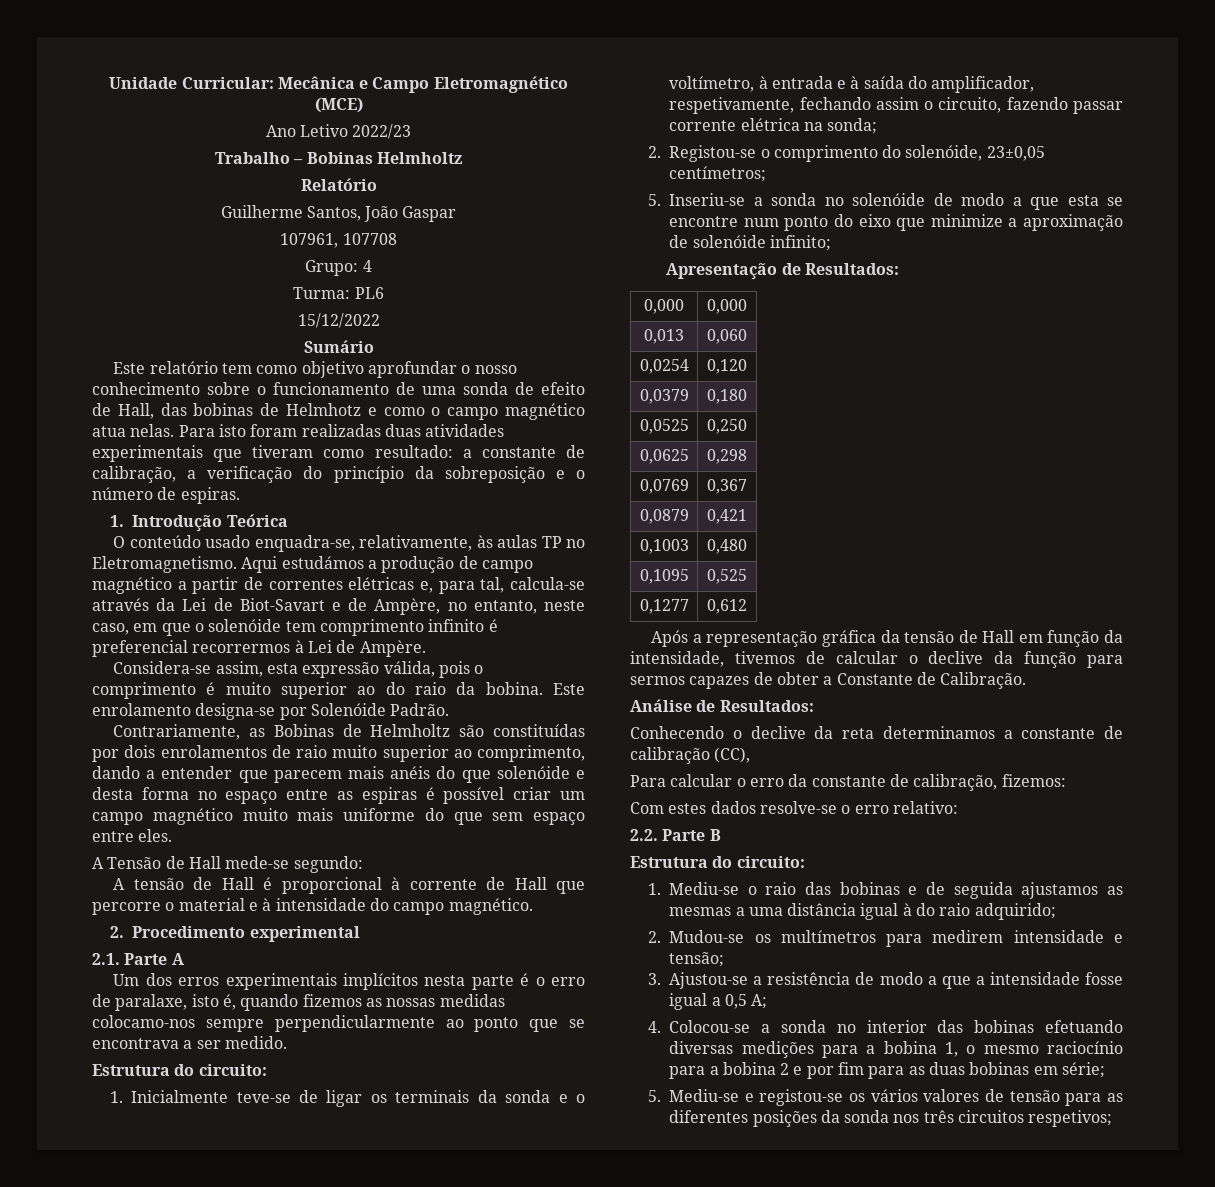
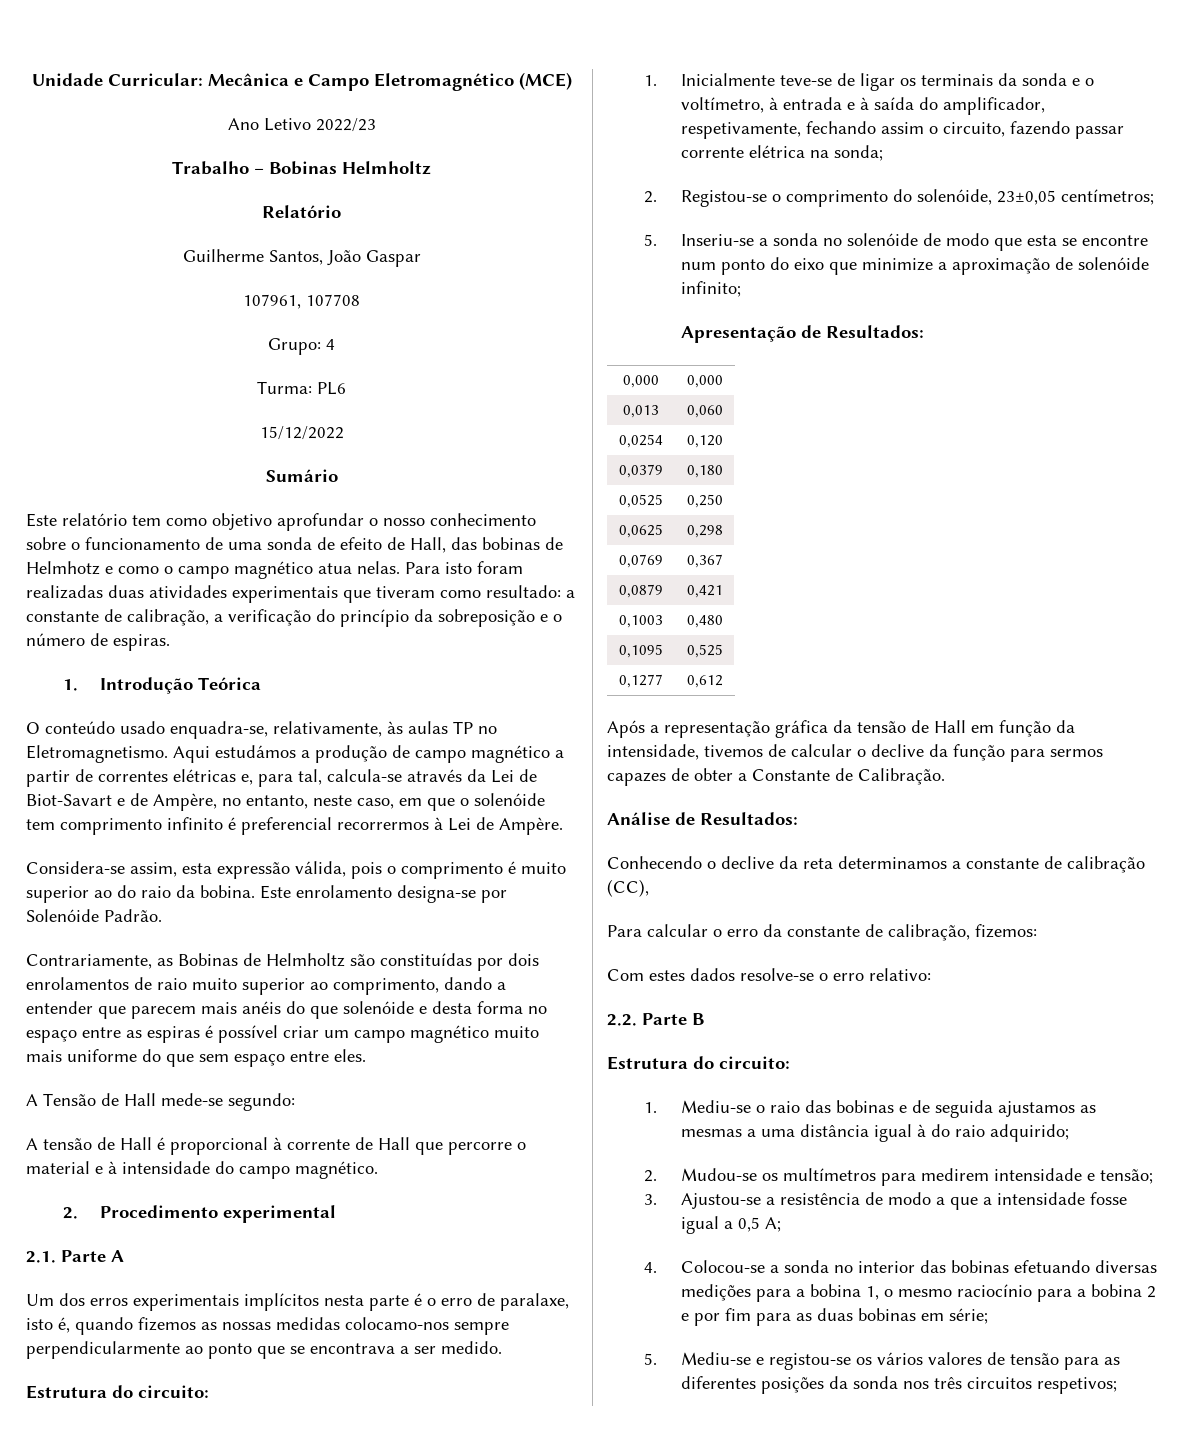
[1012,197,1022,206] a -> (989, 239) none

